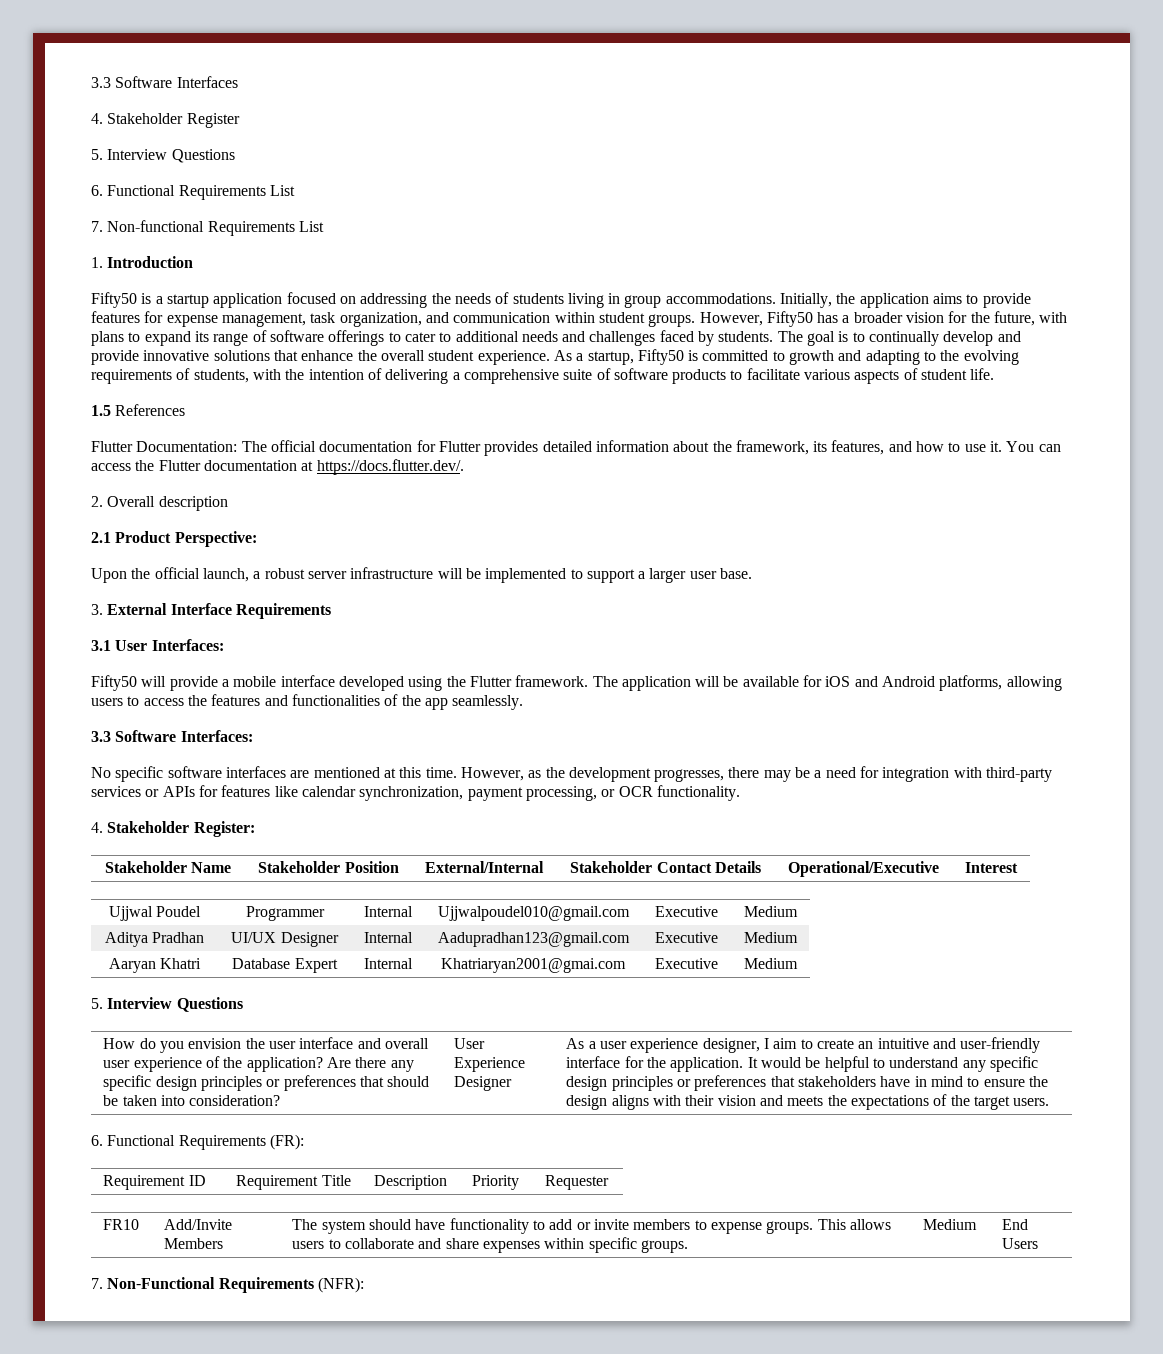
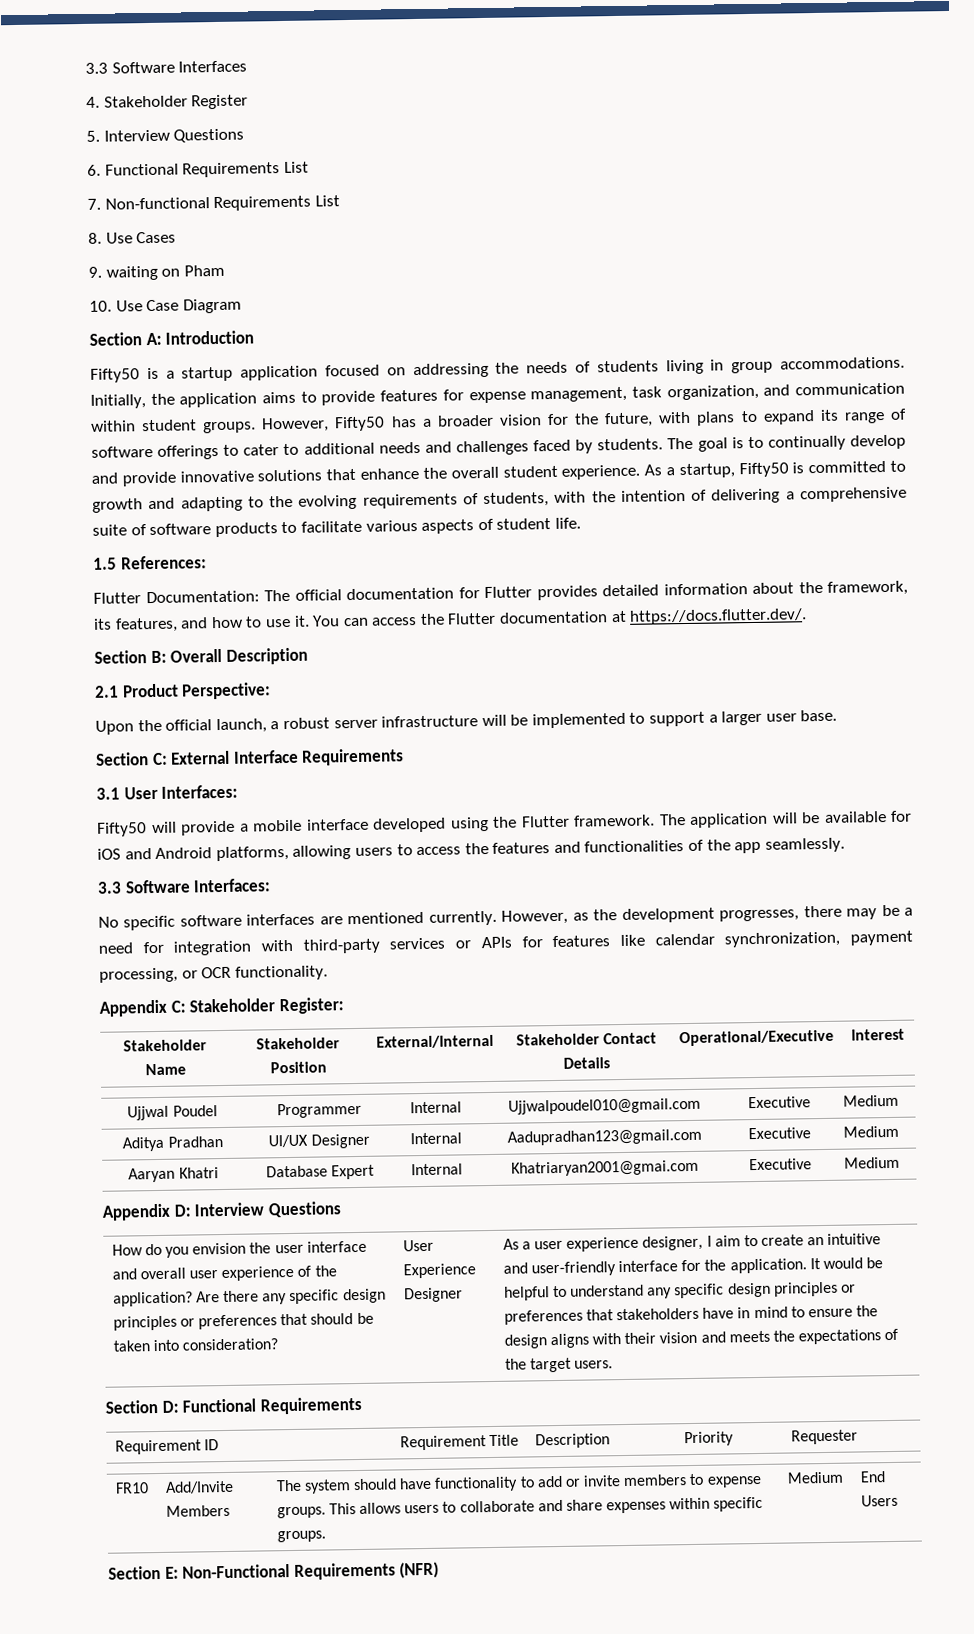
[91,257,103,268] 1. -> [88,231,177,244] [88,264,225,281] [89,298,242,314] [89,332,162,346] 8. Use Cases // 9. waiting on Pham // 10. Use Case Diagram // Section A:
[115,404,186,416] References -> [120,555,207,570] References:
[91,496,228,511] 2. Overall description -> [94,647,308,665] Section B: Overall Description
[91,604,103,615] 3. -> [95,752,168,766] Section C:
[383,767,457,778] at this time. -> [428,910,497,926] currently.
[91,822,103,833] 4. -> [99,999,186,1017] Appendix C:
[91,998,103,1009] 5. -> [102,1203,191,1221] Appendix D:
[91,1134,304,1150] 6. Functional Requirements (FR): -> [105,1396,362,1415] Section D: Functional Requirements
[91,1278,103,1289] 7. -> [108,1565,179,1580] Section E:
[317,1277,364,1293] (NFR): -> [399,1561,440,1579] (NFR)

